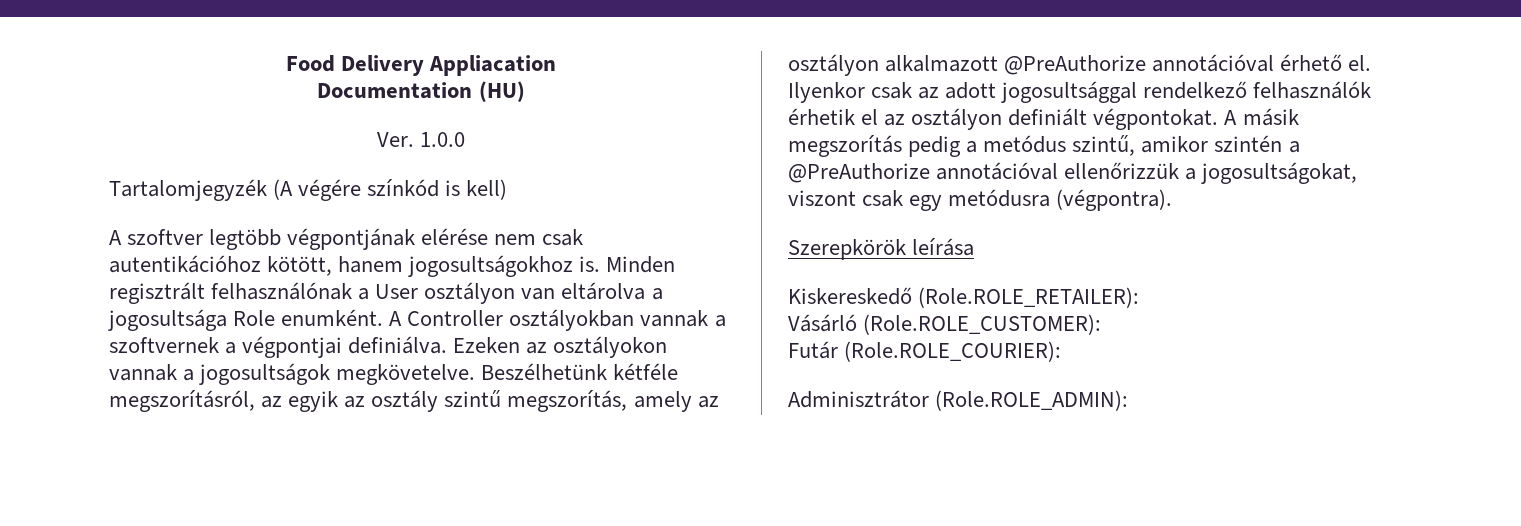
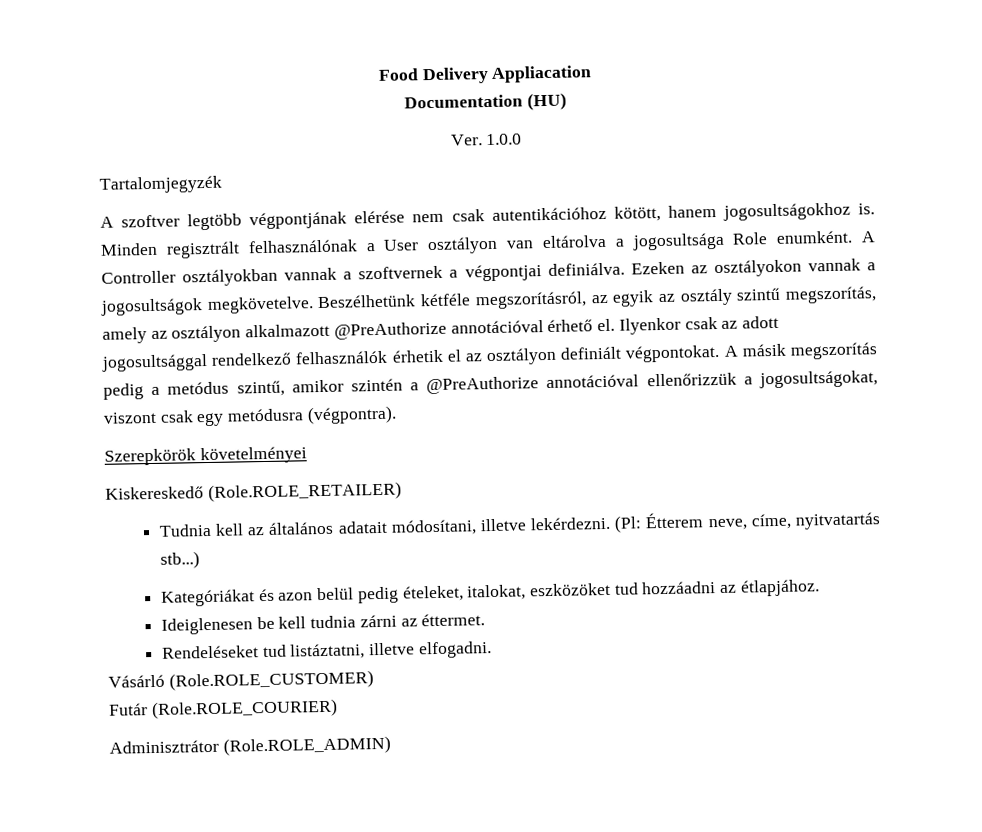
[273,179,508,201] (A végére színkód is kell) -> (223, 184) none
[912,238,975,256] leírása -> [199,446,307,465] követelményei
[918,287,1140,308] (Role.ROLE_RETAILER): -> [207,481,402,503] [158,512,881,537] [159,551,200,569] [160,579,820,607] [160,613,486,635] [161,641,492,660] (Role.ROLE_RETAILER) // Tudnia kell az általános adatait módosítani, illetve lekérdezni. (Pl: Étterem neve, címe, nyitvatartás stb...) // Kategóriákat és azon belül pedig ételeket, italokat, eszközöket tud hozzáadni az étlapjához. // Ideiglenesen be kell tudnia zárni az éttermet. // Rendeléseket tud listáztatni, illetve elfogadni.
[863,314,1102,335] (Role.ROLE_CUSTOMER): -> [168,670,374,691] (Role.ROLE_CUSTOMER)
[844,341,1062,362] (Role.ROLE_COURIER): -> [150,698,338,720] (Role.ROLE_COURIER)
[935,390,1129,411] (Role.ROLE_ADMIN): -> [222,735,391,756] (Role.ROLE_ADMIN)

